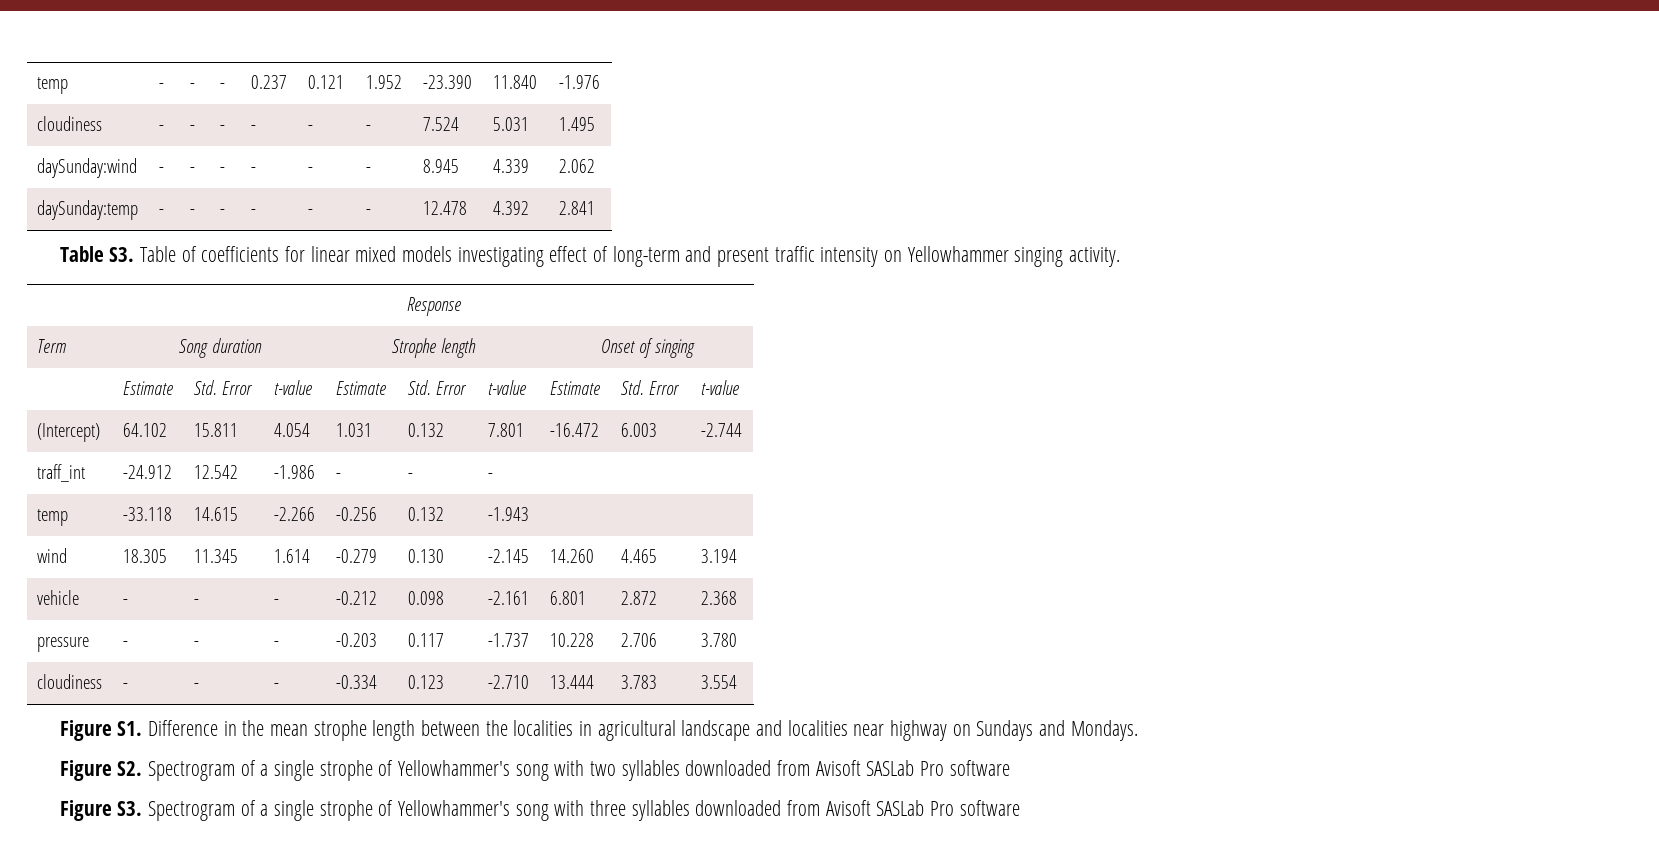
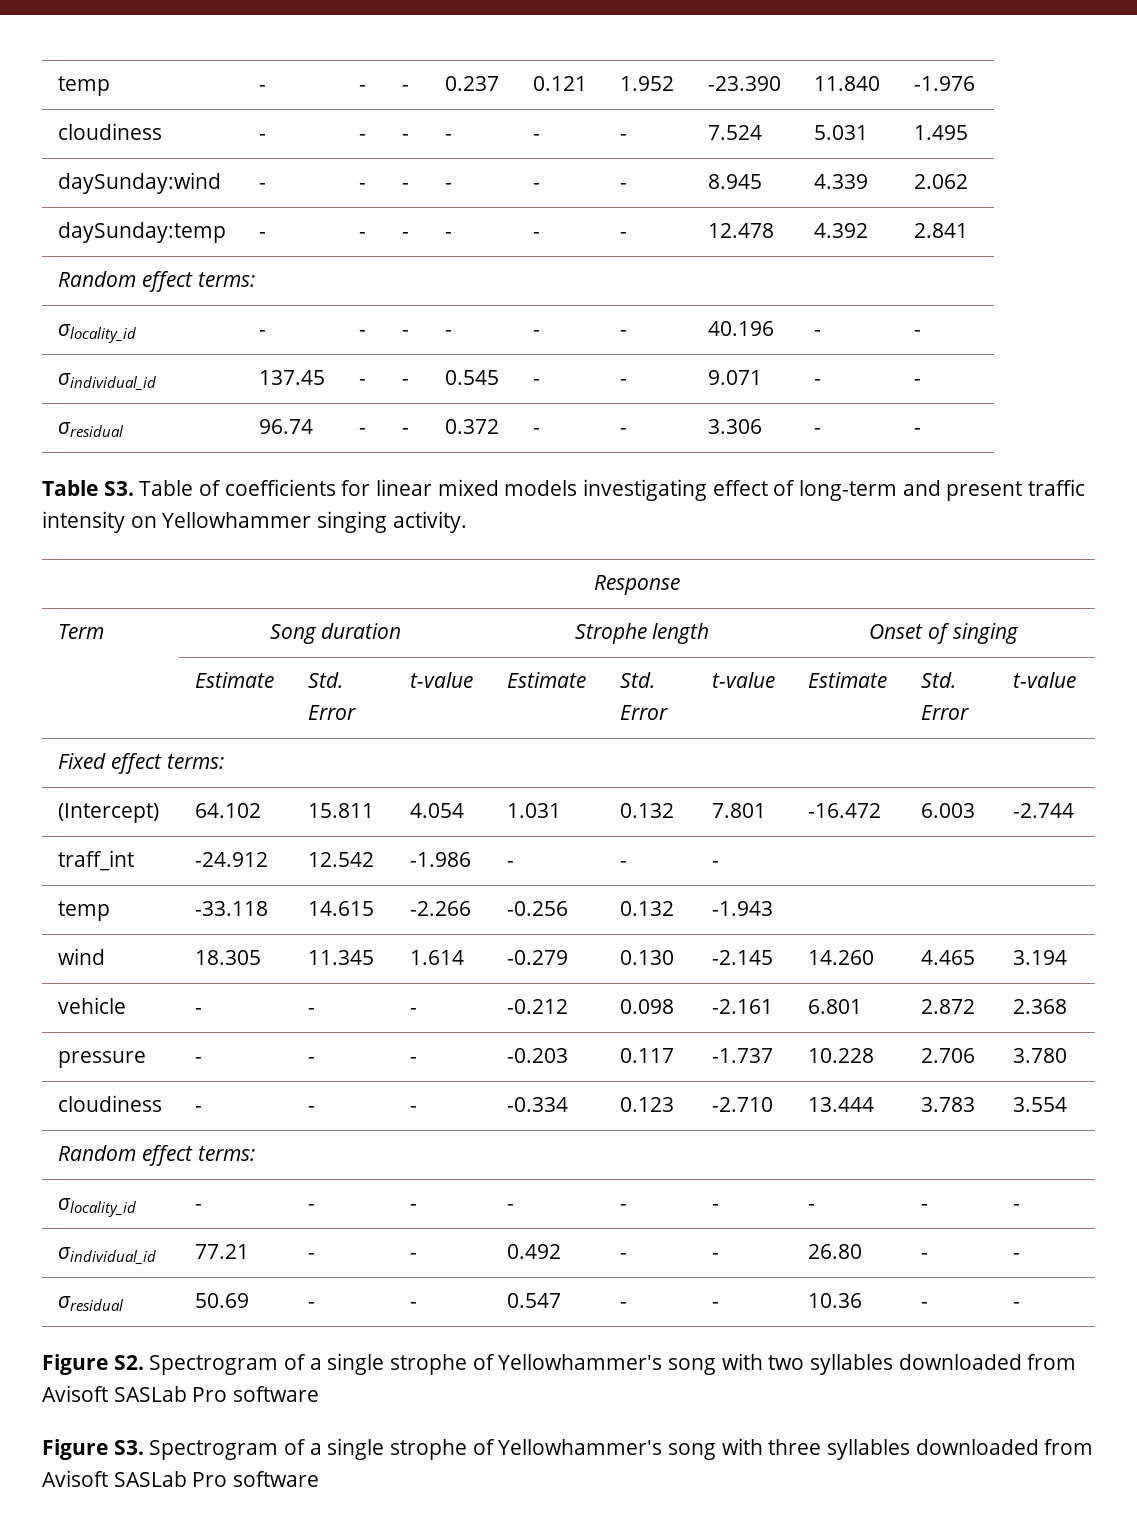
(596, 208) none -> [58,271,255,292] [58,324,137,343] [259,330,267,336] [359,330,367,336] [402,330,410,336] [445,330,453,336] [533,330,541,336] [620,330,628,336] [708,321,775,336] [814,330,822,336] [914,330,922,336] [58,373,157,391] [259,370,326,385] [359,379,367,385] [402,379,410,385] [445,370,500,385] [533,379,541,385] [620,379,628,385] [708,370,763,385] [814,379,822,385] [914,379,922,385] [58,422,125,437] [259,419,314,434] [359,428,367,434] [402,428,410,434] [445,419,500,434] [533,428,541,434] [620,428,628,434] [708,419,763,434] [814,428,822,434] [914,428,922,434] // Random effect terms: // σlocality_id | - | - | - | - | - | - | 40.196 | - | - // σindividual_id | 137.45 | - | - | 0.545 | - | - | 9.071 | - | - // σresidual | 96.74 | - | - | 0.372 | - | - | 3.306 | - | -
(740, 387) none -> [58,753,224,774] // Fixed effect terms:
[59,720,1138,741] // Figure S1. Difference in the mean strophe length between the localities in agricultural landscape and localities near highway on Sundays and Mondays. -> [58,1145,255,1166] [58,1198,137,1217] [195,1204,203,1210] [308,1204,316,1210] [410,1204,418,1210] [507,1204,515,1210] [620,1204,628,1210] [712,1204,720,1210] [808,1204,816,1210] [921,1204,929,1210] [1013,1204,1021,1210] [58,1247,157,1265] [195,1244,250,1259] [308,1253,316,1259] [410,1253,418,1259] [507,1244,562,1259] [620,1253,628,1259] [712,1253,720,1259] [808,1244,863,1259] [921,1253,929,1259] [1013,1253,1021,1259] [58,1296,125,1311] [195,1293,250,1308] [308,1302,316,1308] [410,1302,418,1308] [507,1293,562,1308] [620,1302,628,1308] [712,1302,720,1308] [808,1293,863,1308] [921,1302,929,1308] [1013,1302,1021,1308] // Random effect terms: // σlocality_id | - | - | - | - | - | - | - | - | - // σindividual_id | 77.21 | - | - | 0.492 | - | - | 26.80 | - | - // σresidual | 50.69 | - | - | 0.547 | - | - | 10.36 | - | -

